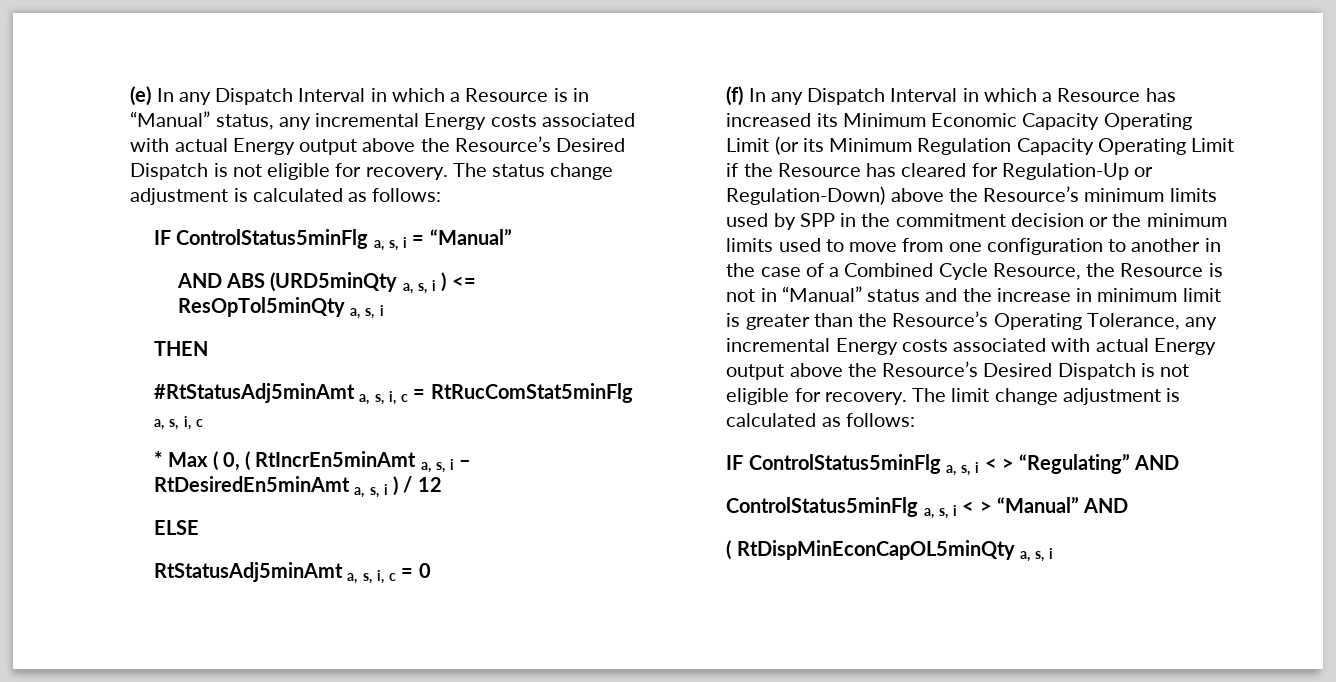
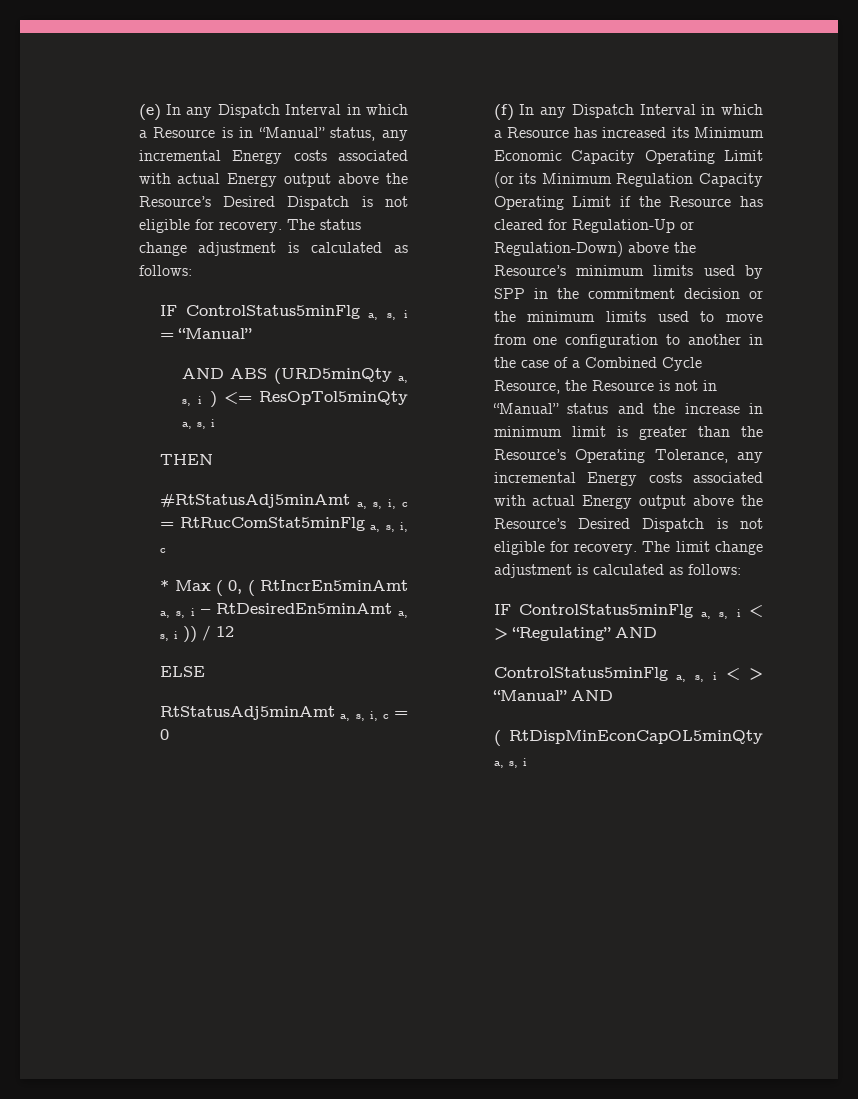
[393,476,399,496] ) -> [183,626,198,643] ))

